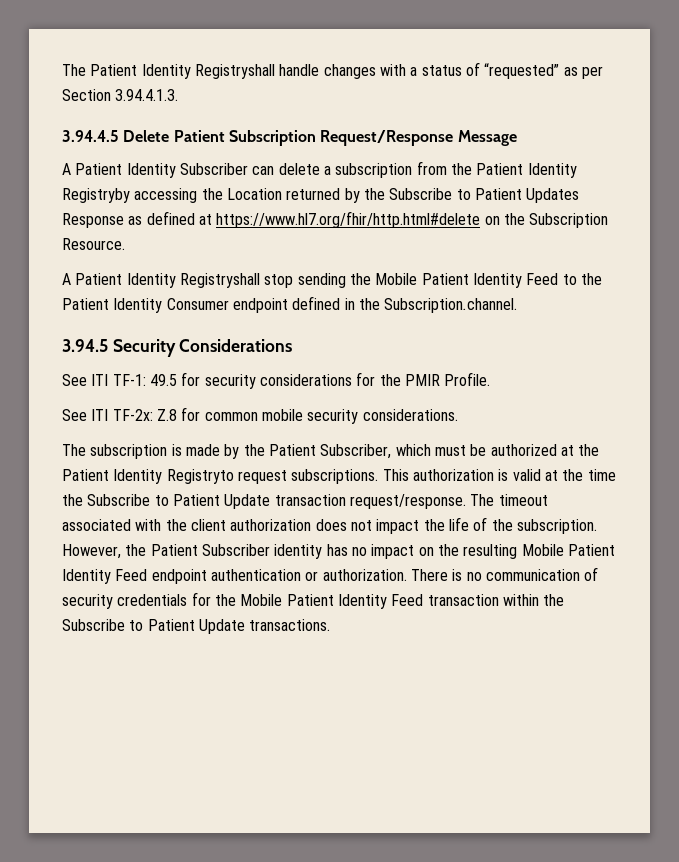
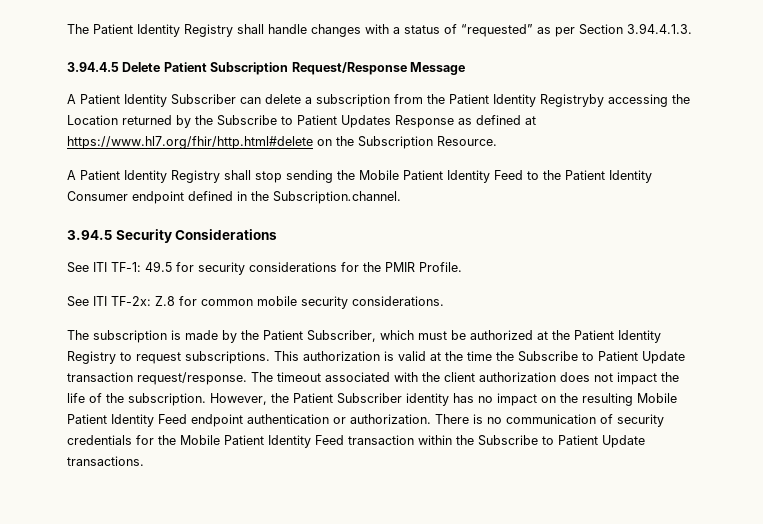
[194,64,275,79] Registryshall -> [184,24,264,37] Registry shall
[179,273,260,288] Registryshall -> [171,170,251,183] Registry shall
[166,469,234,484] Registryto -> [67,351,132,364] Registry to

